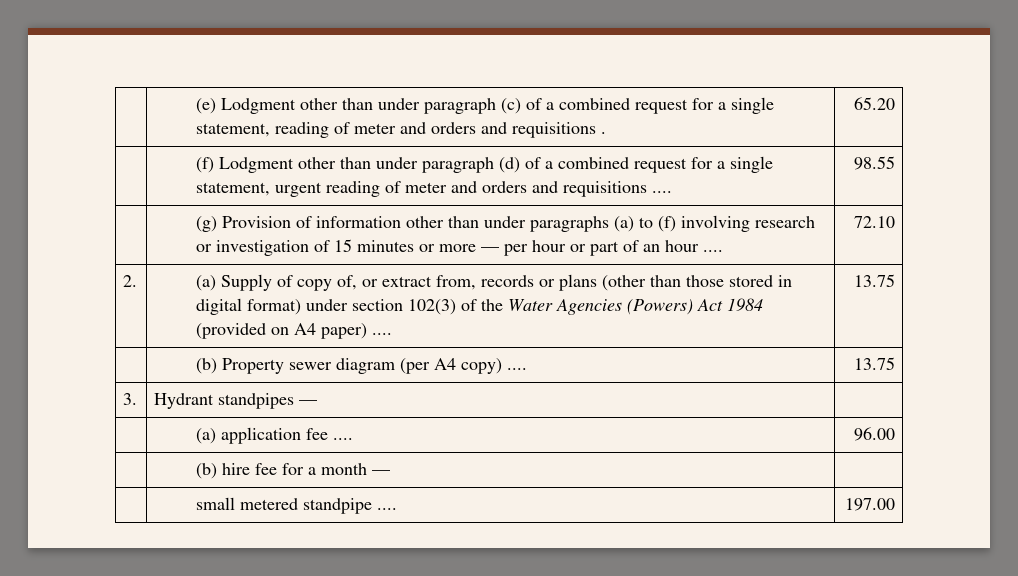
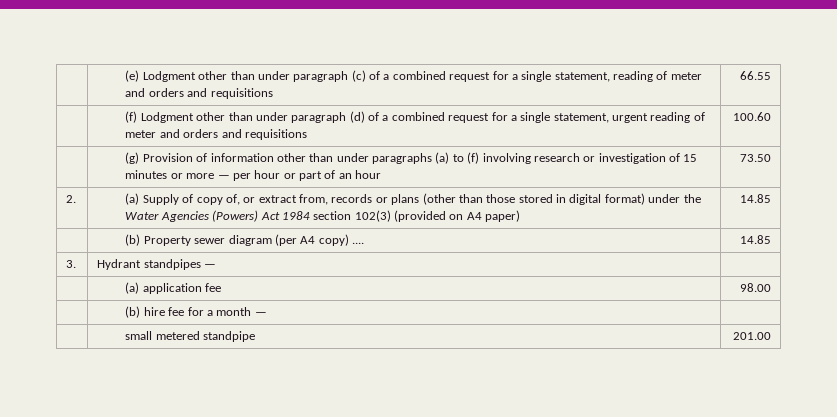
[600,132,606,134] [853,97,895,110] . | 65.20 -> [739,71,771,80] | 66.55
[651,191,672,193] [853,156,895,170] .... | 98.55 -> [732,112,771,121] | 100.60
[702,250,723,252] [853,216,895,228] .... | 72.10 -> [739,154,771,162] | 73.50
[351,299,477,315] section 102(3) of -> (681, 198) none
(763, 304) none -> [313,210,391,222] section 102(3)
[371,333,392,335] [853,274,895,287] .... | 13.75 -> [739,194,771,203] | 14.85
[853,357,895,370] 13.75 -> [739,235,771,244] 14.85
[332,438,353,440] [853,427,895,441] .... | 96.00 -> [739,283,771,292] | 98.00
[376,508,397,510] [844,498,895,511] .... | 197.00 -> [732,332,771,340] | 201.00

